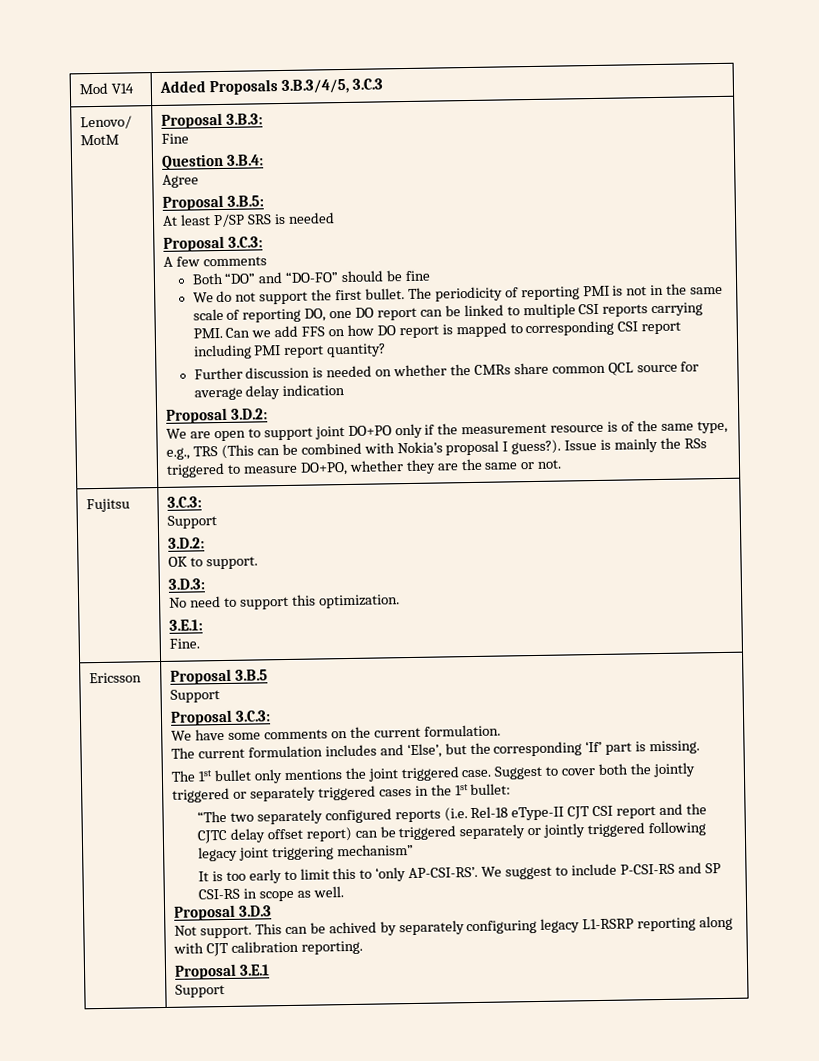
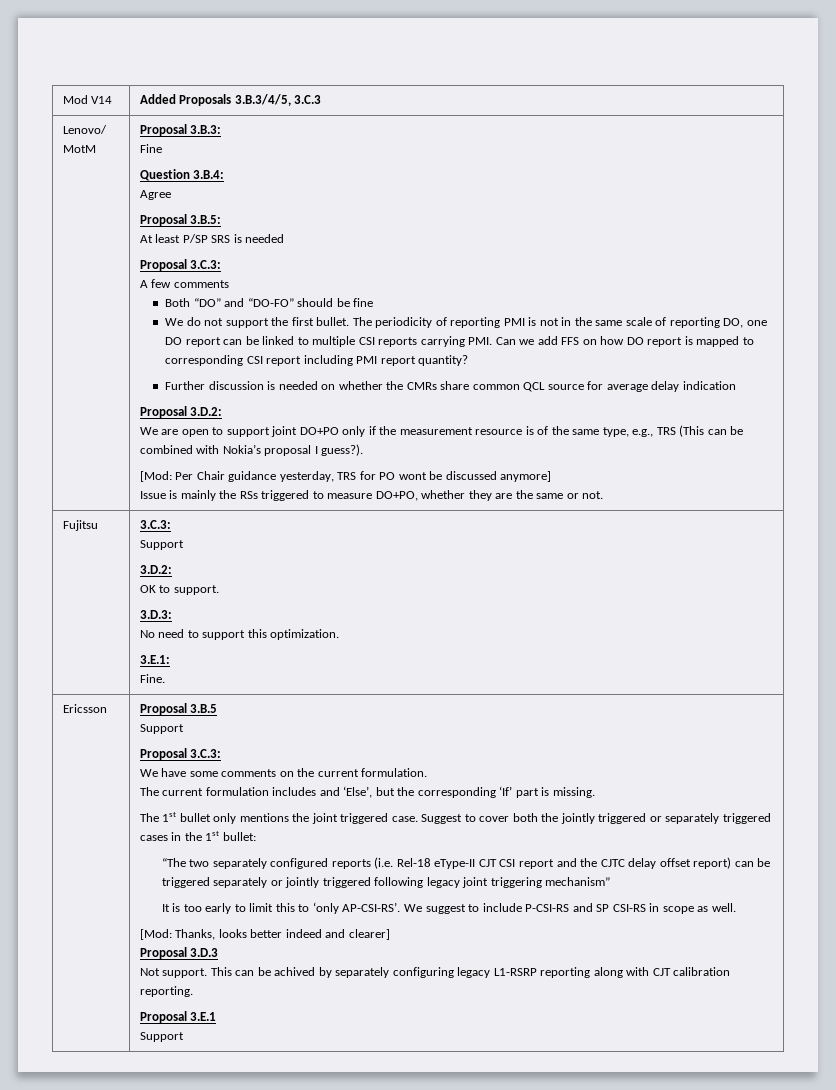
(562, 447) none -> [139,471,552,482] // [Mod: Per Chair guidance yesterday, TRS for PO wont be discussed anymore] //
(344, 892) none -> [139,929,390,940] // [Mod: Thanks, looks better indeed and clearer]

